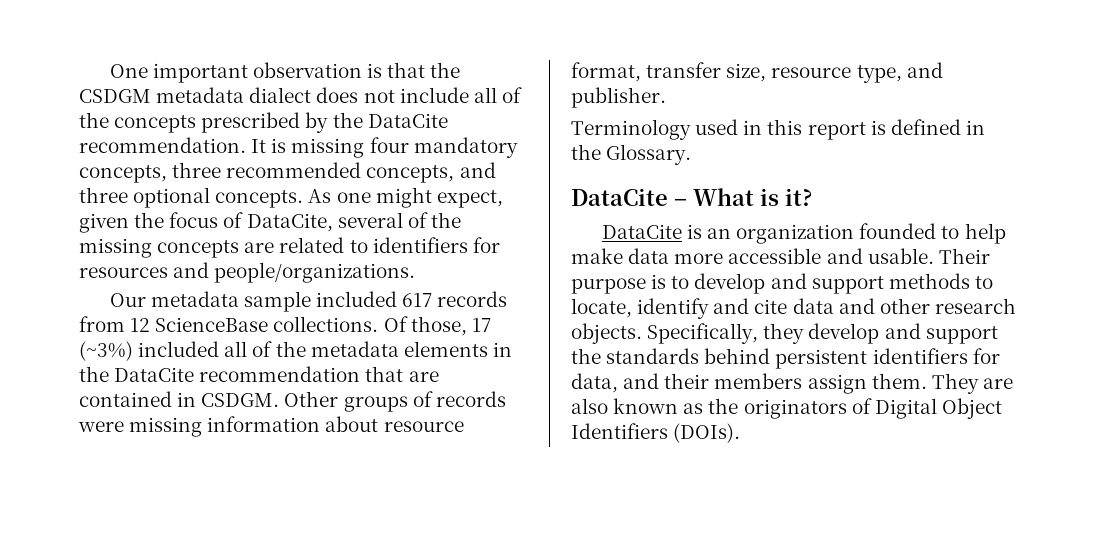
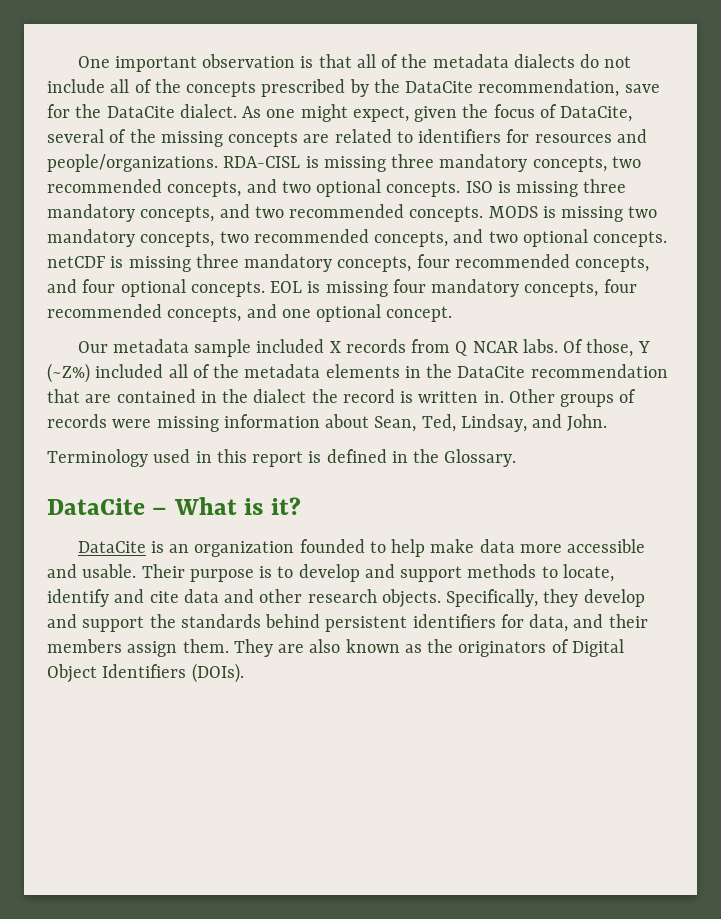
[430,62,461,78] [79,87,359,103] the CSDGM metadata dialect does -> [356,54,600,68] all of the metadata dialects do
[79,137,518,158] [79,162,496,183] [79,187,304,208] recommendation. It is missing four mandatory concepts, three recommended concepts, and three optional concepts. -> [478,79,660,97] [47,104,237,118] recommendation, save for the DataCite dialect.
(416, 272) none -> [223,154,641,172] [47,179,627,197] [47,204,658,222] [47,229,668,247] [47,254,650,272] [47,279,637,297] [47,304,453,322] RDA-CISL is missing three mandatory concepts, two recommended concepts, and two optional concepts. ISO is missing three mandatory concepts, and two recommended concepts. MODS is missing two mandatory concepts, two recommended concepts, and two optional concepts. netCDF is missing three mandatory concepts, four recommended concepts, and four optional concepts. EOL is missing four mandatory concepts, four recommended concepts, and one optional concept.
[402,293,433,307] 617 -> [329,341,341,353] X
[130,316,491,336] [79,341,133,361] 12 ScienceBase collections. Of those, 17 (~3%) -> [455,339,650,357] [47,363,90,383] Q NCAR labs. Of those, Y (~Z%)
[201,393,280,407] CSDGM. -> [222,389,504,403] the dialect the record is written in.
[383,421,464,432] [571,62,943,83] [571,87,666,108] resource format, transfer size, resource type, and publisher. -> [374,414,608,432] Sean, Ted, Lindsay, and John.

